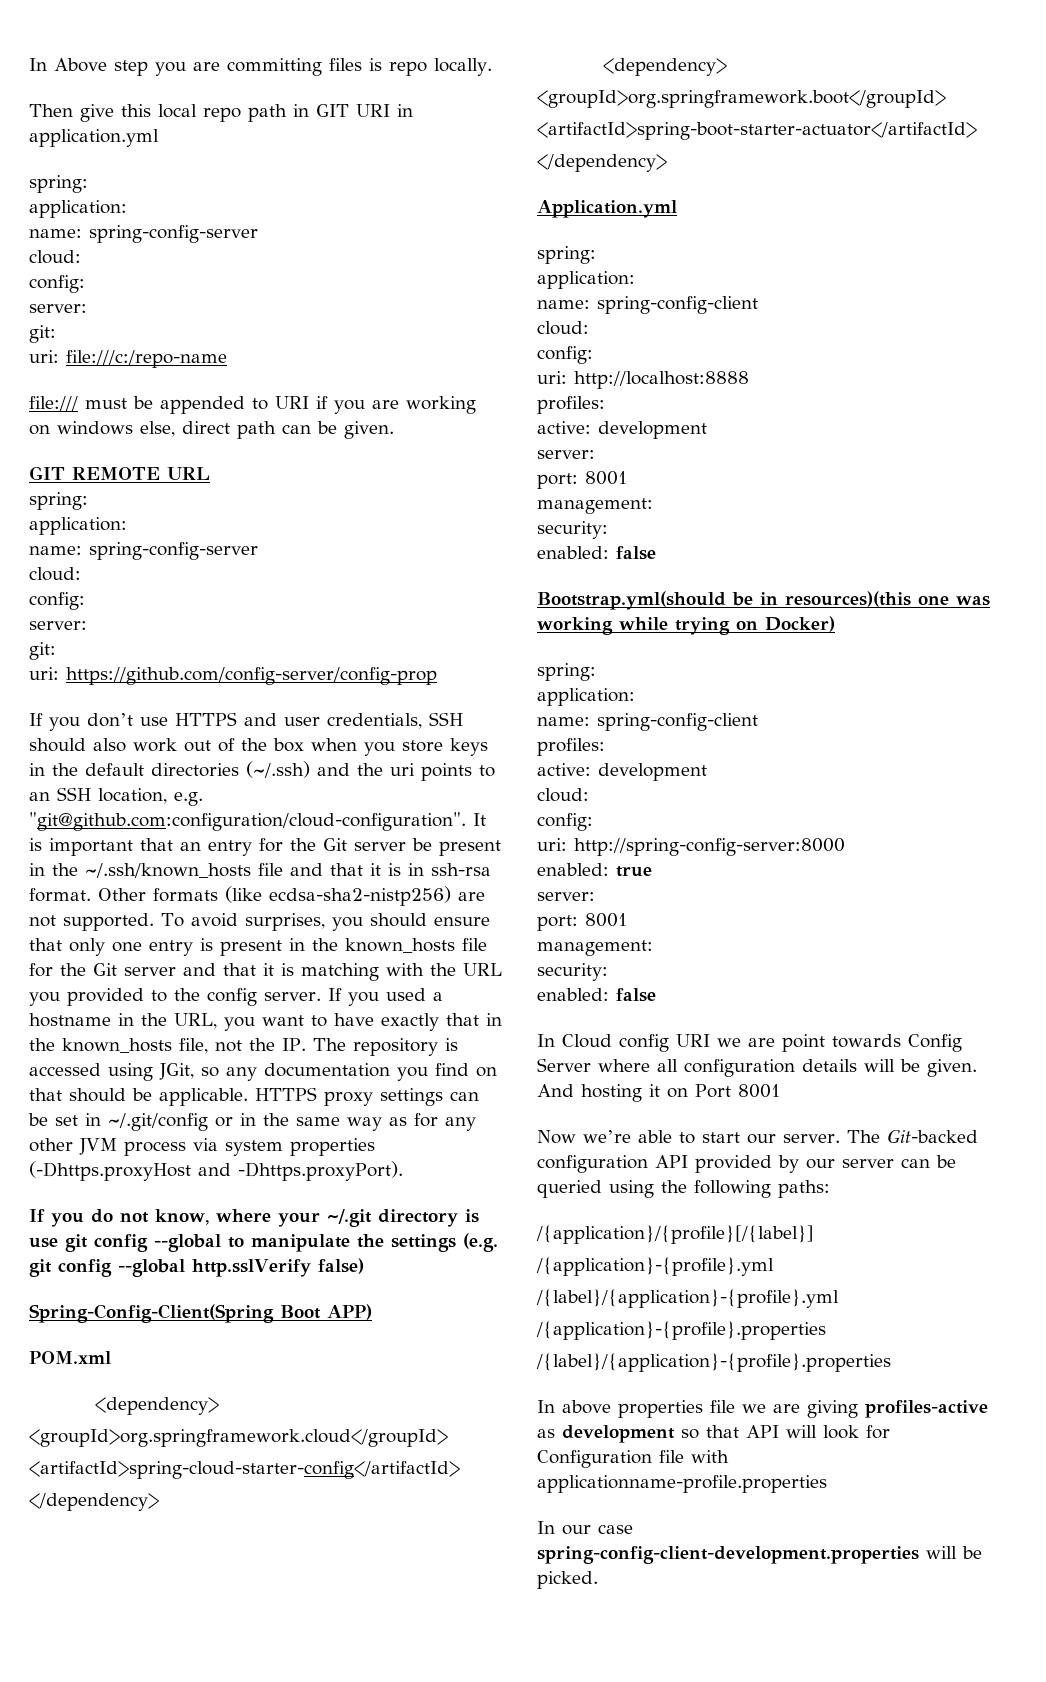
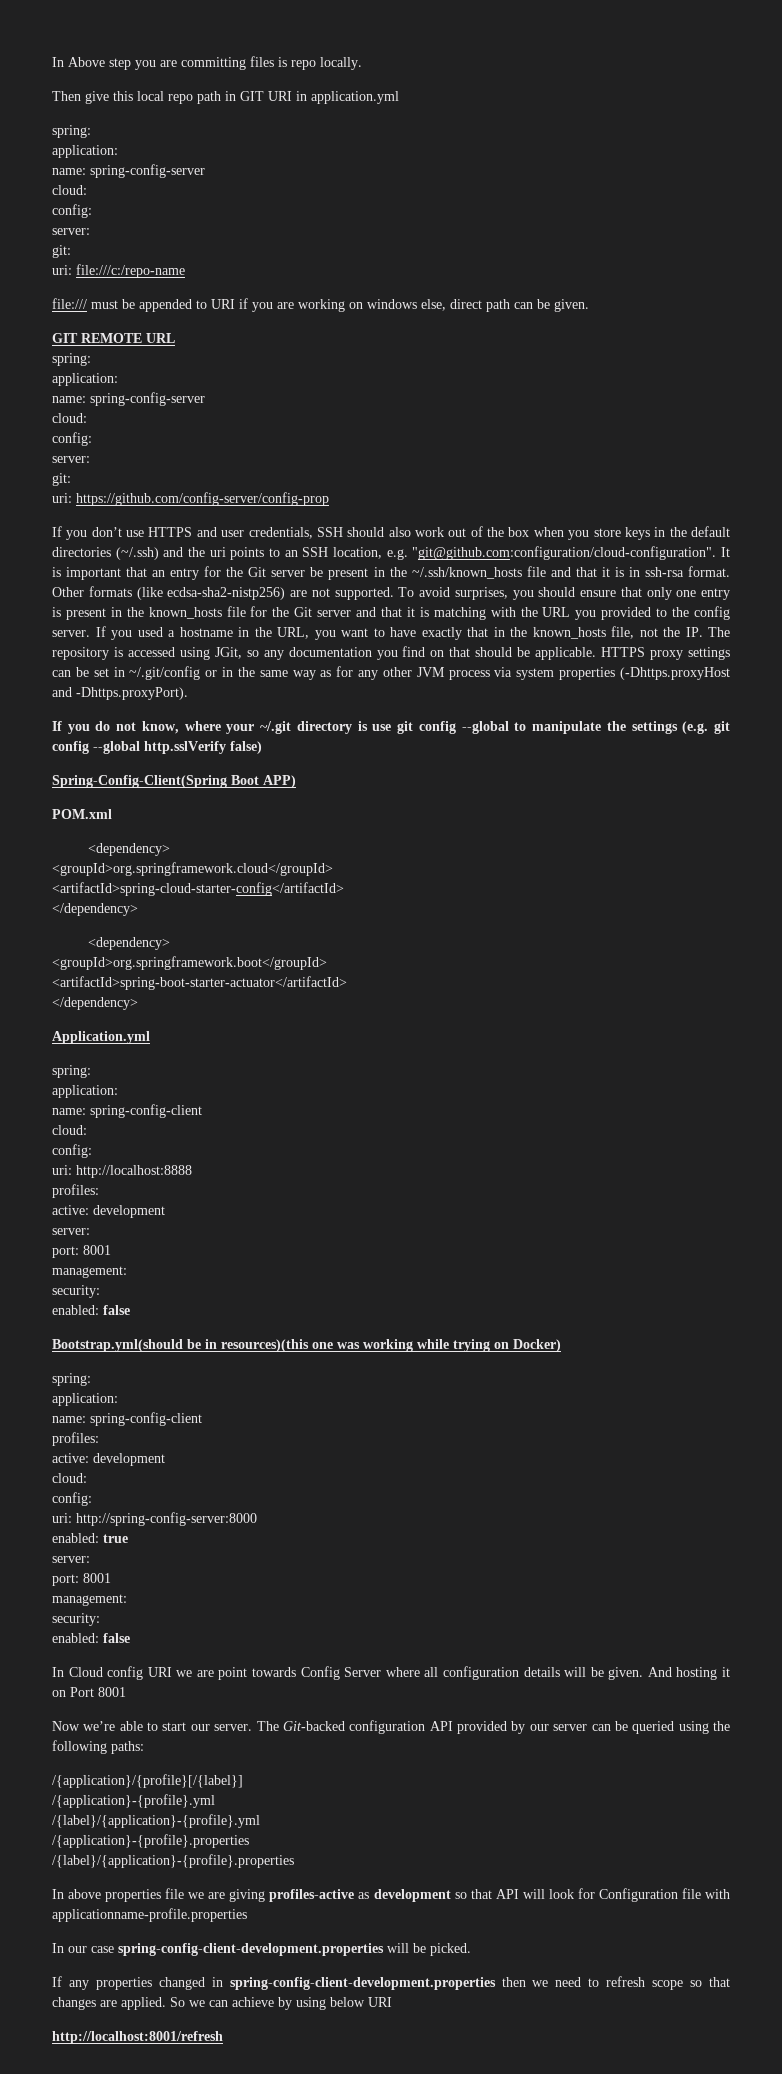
(598, 1580) none -> [52,1976,730,1990] [52,1997,392,2010] [52,2031,223,2044] // If any properties changed in spring-config-client-development.properties then we need to refresh scope so that changes are applied. So we can achieve by using below URI // http://localhost:8001/refresh

